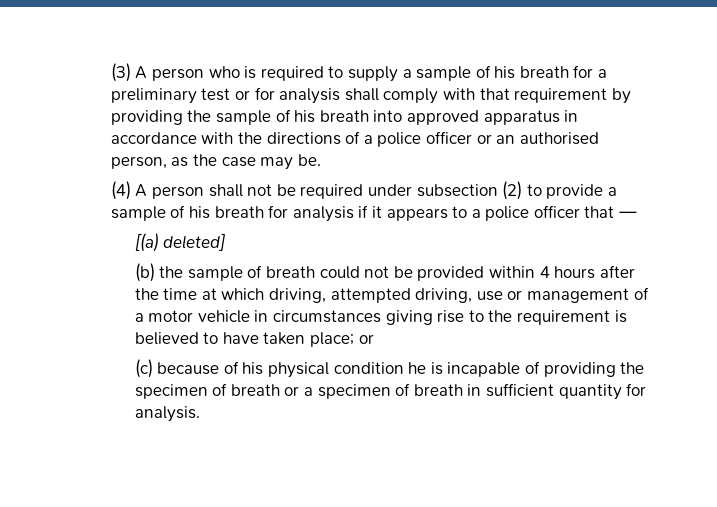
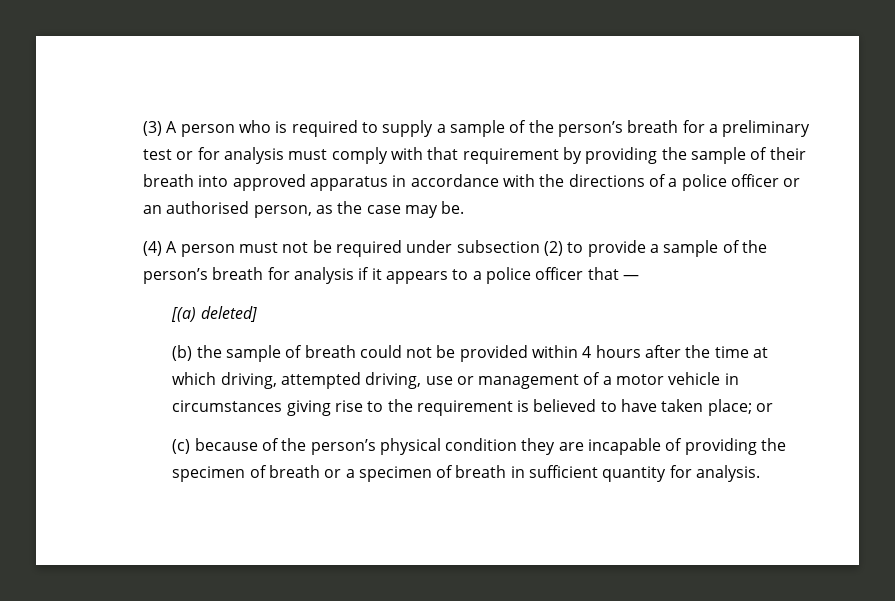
[494,66,516,79] his -> [528,120,623,137] the person’s
[344,88,379,101] shall -> [288,149,328,160] must
[294,110,316,123] his -> [769,147,806,160] their
[208,184,243,197] shall -> [239,242,279,253] must
[188,206,210,219] his -> [741,240,767,253] [143,268,209,284] the person’s
[242,362,443,378] his physical condition he is -> [281,438,584,455] the person’s physical condition they are

